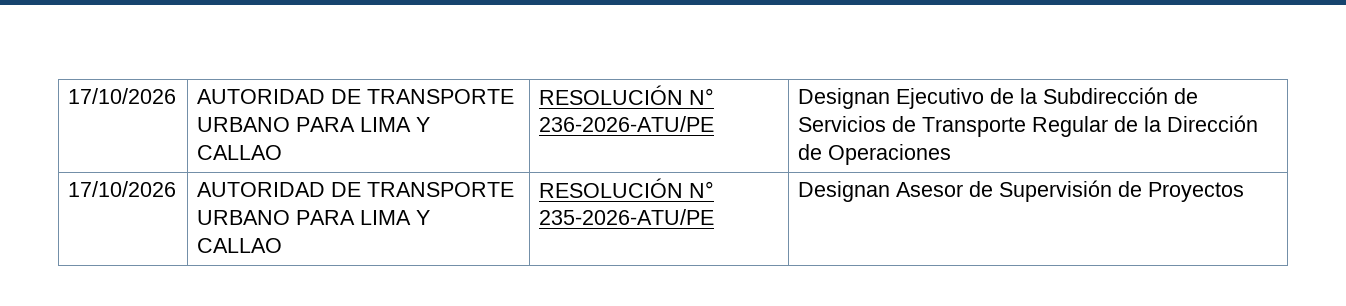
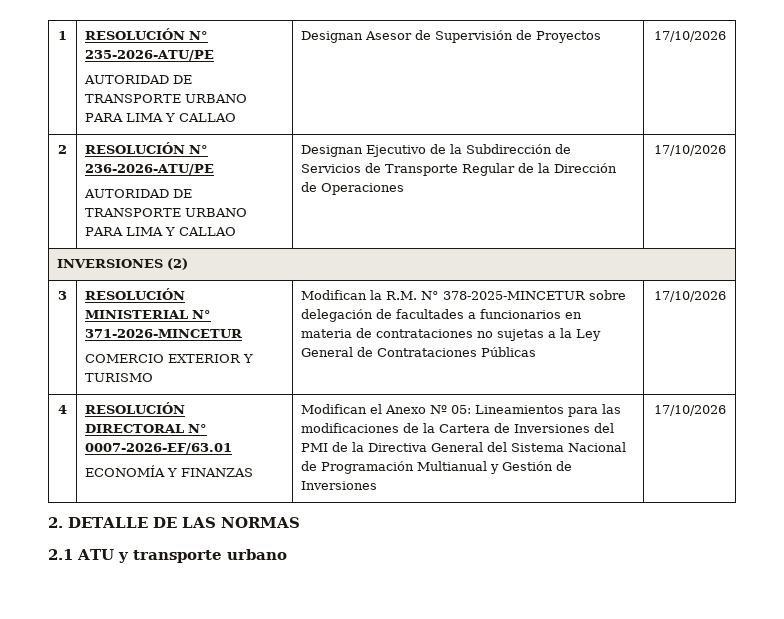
[68,88,177,104] [197,89,515,104] [197,117,431,132] [197,145,283,160] [539,85,715,105] [539,116,715,132] 17/10/2026 | AUTORIDAD DE TRANSPORTE URBANO PARA LIMA Y CALLAO | RESOLUCIÓN N° 236-2026-ATU/PE -> [58,31,67,40] [85,28,209,40] [85,50,215,61] [84,75,193,84] [85,94,248,103] [85,113,237,122] [301,30,602,43] [653,31,726,42] [58,145,67,154] [85,142,209,154] [85,164,215,175] [84,189,193,198] [85,208,248,217] [85,227,237,236] 1 | RESOLUCIÓN N° 235-2026-ATU/PE // AUTORIDAD DE TRANSPORTE URBANO PARA LIMA Y CALLAO | Designan Asesor de Supervisión de Proyectos | 17/10/2026 // 2 | RESOLUCIÓN N° 236-2026-ATU/PE // AUTORIDAD DE TRANSPORTE URBANO PARA LIMA Y CALLAO
[68,181,177,197] [197,182,515,197] [197,210,431,225] [197,238,283,253] [539,178,715,198] [539,209,715,225] [798,180,1245,202] // 17/10/2026 | AUTORIDAD DE TRANSPORTE URBANO PARA LIMA Y CALLAO | RESOLUCIÓN N° 235-2026-ATU/PE | Designan Asesor de Supervisión de Proyectos -> [653,145,726,156] [57,258,189,270] [58,291,67,300] [85,288,186,300] [85,310,212,319] [85,329,243,338] [85,354,254,363] [85,373,154,382] [301,290,627,300] [301,309,583,322] [301,328,602,341] [301,347,537,357] [653,291,726,302] [58,405,67,414] [85,402,186,414] [85,424,208,433] [85,443,233,454] [85,465,254,477] [301,404,622,417] [301,423,615,433] [301,442,627,452] [301,461,573,474] [301,481,378,490] [653,405,726,416] [48,517,300,528] [48,549,287,563] | 17/10/2026 // INVERSIONES (2) // 3 | RESOLUCIÓN MINISTERIAL N° 371-2026-MINCETUR // COMERCIO EXTERIOR Y TURISMO | Modifican la R.M. N° 378-2025-MINCETUR sobre delegación de facultades a funcionarios en materia de contrataciones no sujetas a la Ley General de Contrataciones Públicas | 17/10/2026 // 4 | RESOLUCIÓN DIRECTORAL N° 0007-2026-EF/63.01 // ECONOMÍA Y FINANZAS | Modifican el Anexo Nº 05: Lineamientos para las modificaciones de la Cartera de Inversiones del PMI de la Directiva General del Sistema Nacional de Programación Multianual y Gestión de Inversiones | 17/10/2026 // 2. DETALLE DE LAS NORMAS // 2.1 ATU y transporte urbano

